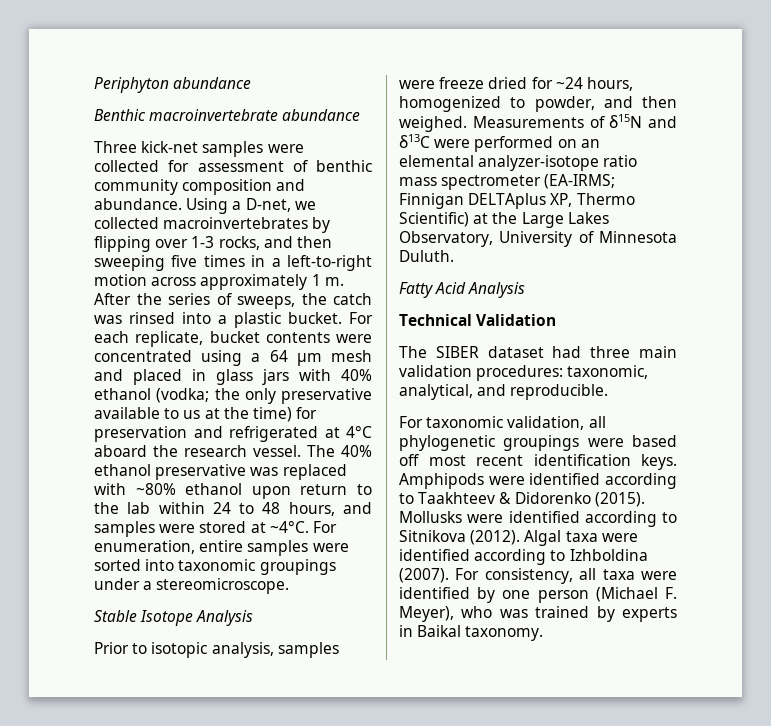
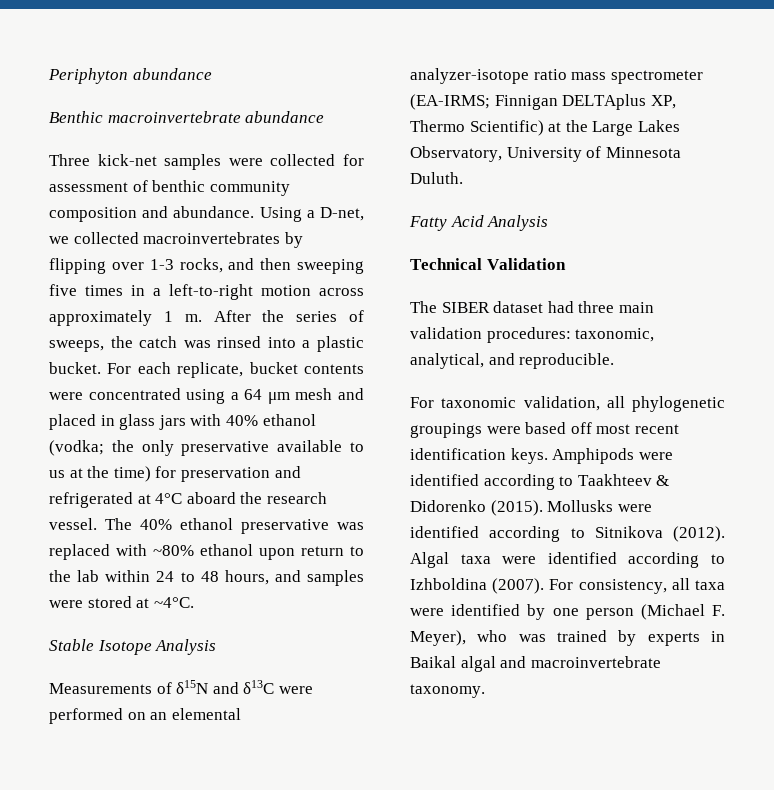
[312,521,337,533] [94,540,349,556] [94,559,336,575] [94,578,290,594] [94,610,254,626] [94,642,339,658] [399,77,633,91] [399,96,677,112] [399,116,467,132] For enumeration, entire samples were sorted into taxonomic groupings under a stereomicroscope. // Stable Isotope Analysis // Prior to isotopic analysis, samples were freeze dried for ~24 hours, homogenized to powder, and then weighed. -> [49,639,217,655] // Stable Isotope Analysis //
(462, 631) none -> [460,656,661,672] algal and macroinvertebrate

